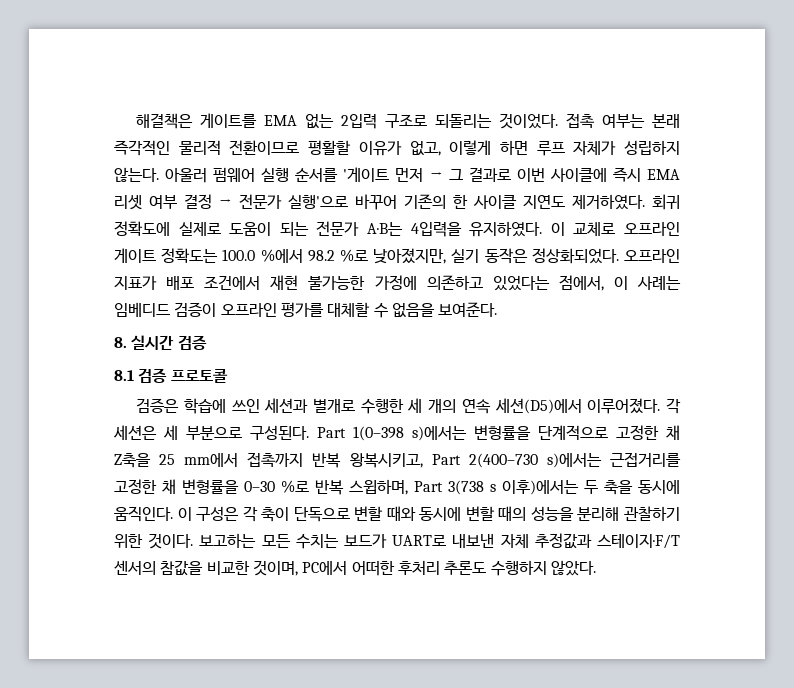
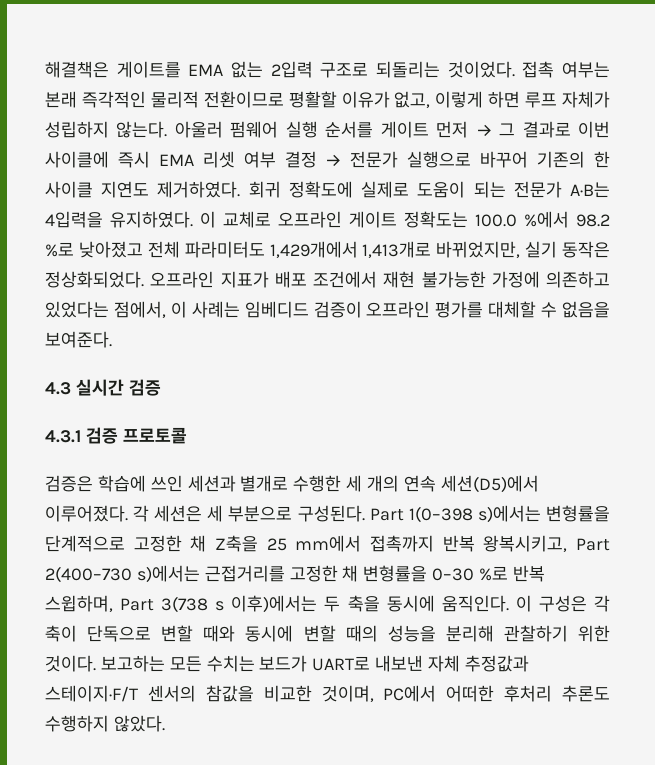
[343,167,390,182] '게이트 -> [380,121,429,138] 게이트
[288,194,348,209] 실행'으로 -> [407,151,472,168] 실행으로
[373,248,447,264] 낮아졌지만, -> [78,241,521,258] 낮아졌고 전체 파라미터도 1,429개에서 1,413개로 바뀌었지만,
[114,337,127,348] 8. -> [45,382,71,395] 4.3
[114,370,134,381] 8.1 -> [45,430,81,443] 4.3.1

